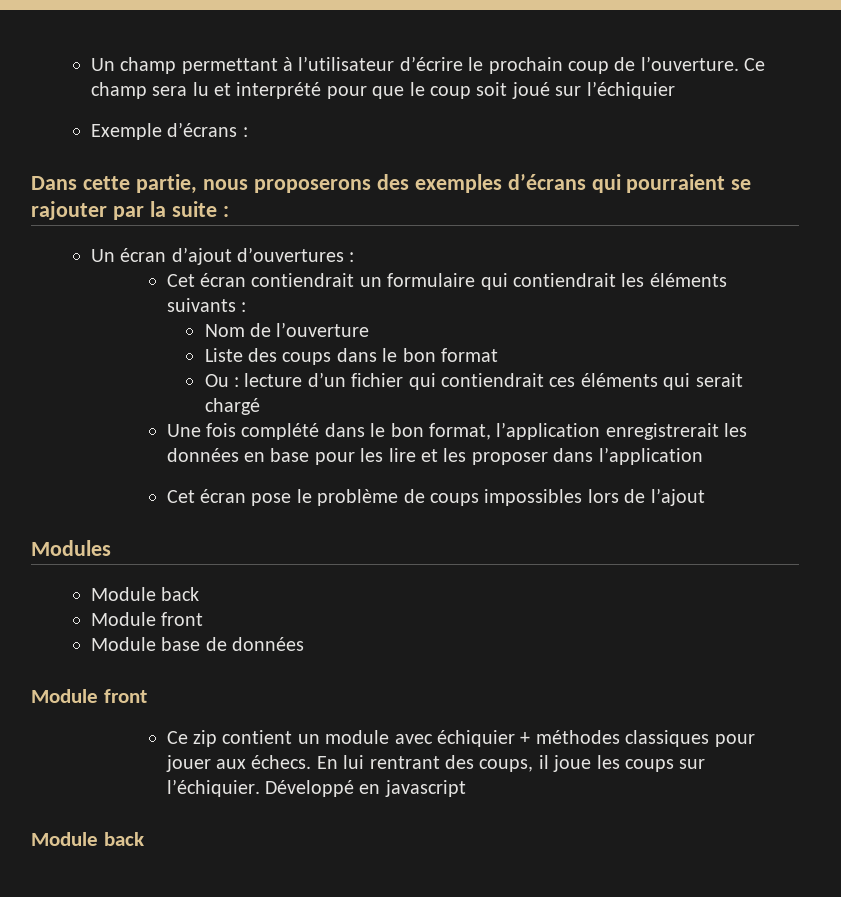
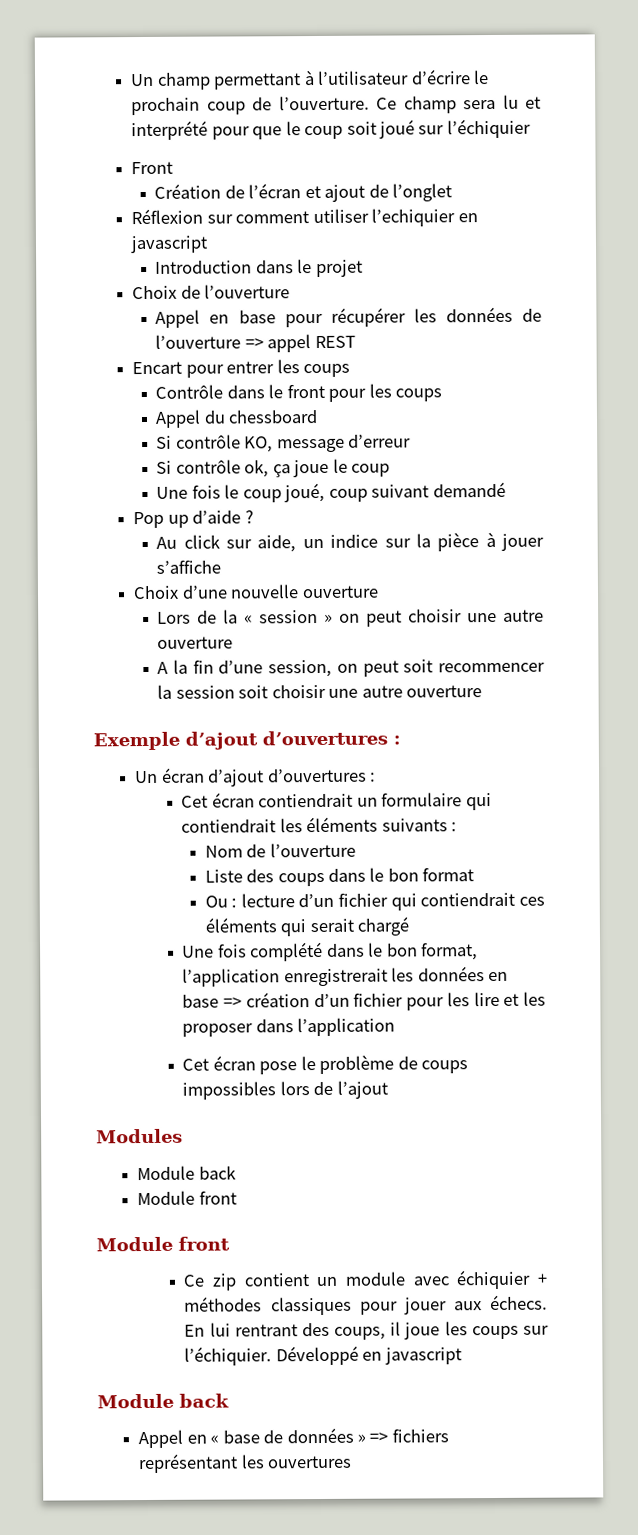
[90,122,248,140] [31,174,752,194] [31,201,217,220] Exemple d’écrans : // Dans cette partie, nous proposerons des exemples d’écrans qui pourraient se rajouter par la suite -> [131,161,174,175] [154,183,453,202] [131,208,478,227] [130,235,209,254] [155,259,363,278] [132,284,291,300] [155,306,542,328] [155,334,356,353] [132,359,351,378] [155,383,443,402] [155,409,319,428] [156,434,412,453] [156,458,391,478] [156,481,506,503] [133,510,254,529] [156,531,544,553] [156,559,222,574] [133,584,379,600] [157,609,544,627] [157,636,234,649] [157,659,545,678] [157,684,483,699] [93,730,388,751] Front // Création de l’écran et ajout de l’onglet // Réflexion sur comment utiliser l’echiquier en javascript // Introduction dans le projet // Choix de l’ouverture // Appel en base pour récupérer les données de l’ouverture => appel REST // Encart pour entrer les coups // Contrôle dans le front pour les coups // Appel du chessboard // Si contrôle KO, message d’erreur // Si contrôle ok, ça joue le coup // Une fois le coup joué, coup suivant demandé // Pop up d’aide ? // Au click sur aide, un indice sur la pièce à jouer s’affiche // Choix d’une nouvelle ouverture // Lors de la « session » on peut choisir une autre ouverture // A la fin d’une session, on peut soit recommencer la session soit choisir une autre ouverture // Exemple d’ajout d’ouvertures
(310, 455) none -> [223,992,404,1008] => création d’un fichier
[90,637,305,651] // Module base de données -> (237, 1197) none
(144, 839) none -> [138,1427,449,1449] [138,1453,353,1474] // Appel en « base de données » => fichiers représentant les ouvertures

